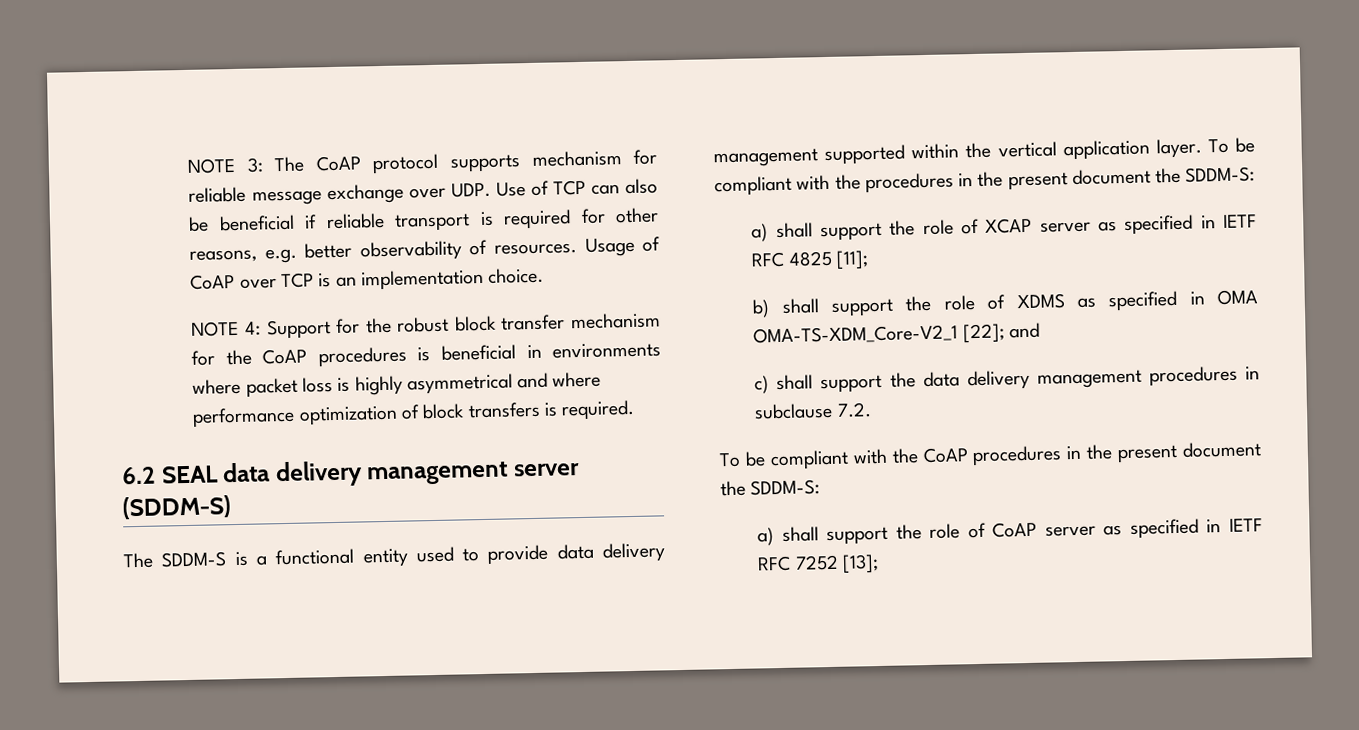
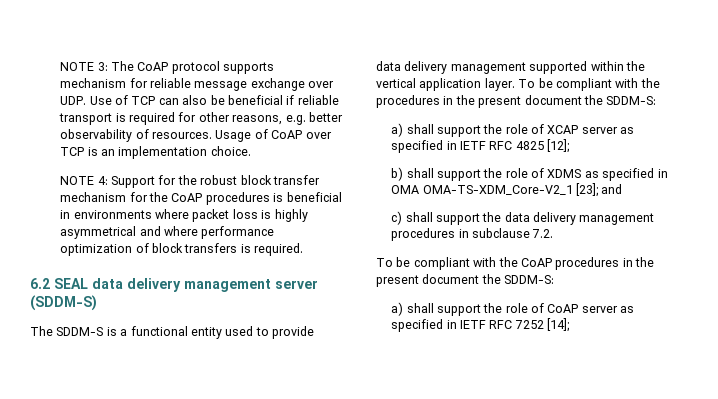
[835,250,869,270] [11]; -> [547,139,570,153] [12];
[962,323,1005,344] [22]; -> [575,183,598,197] [23];
[841,554,879,574] [13]; -> [547,318,570,332] [14];

